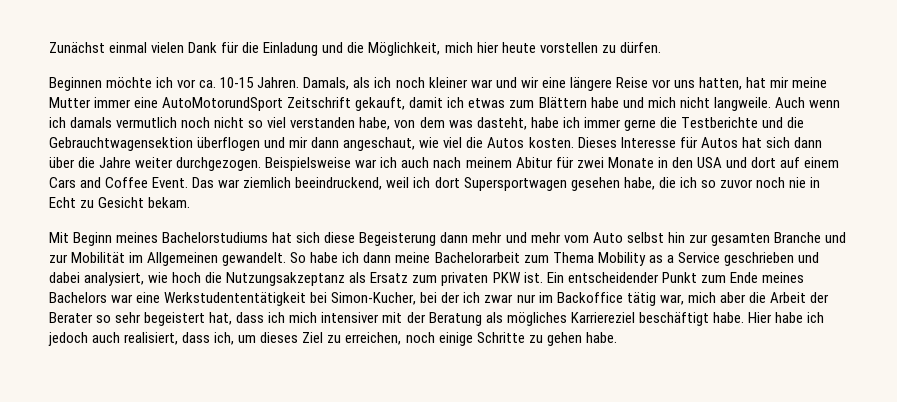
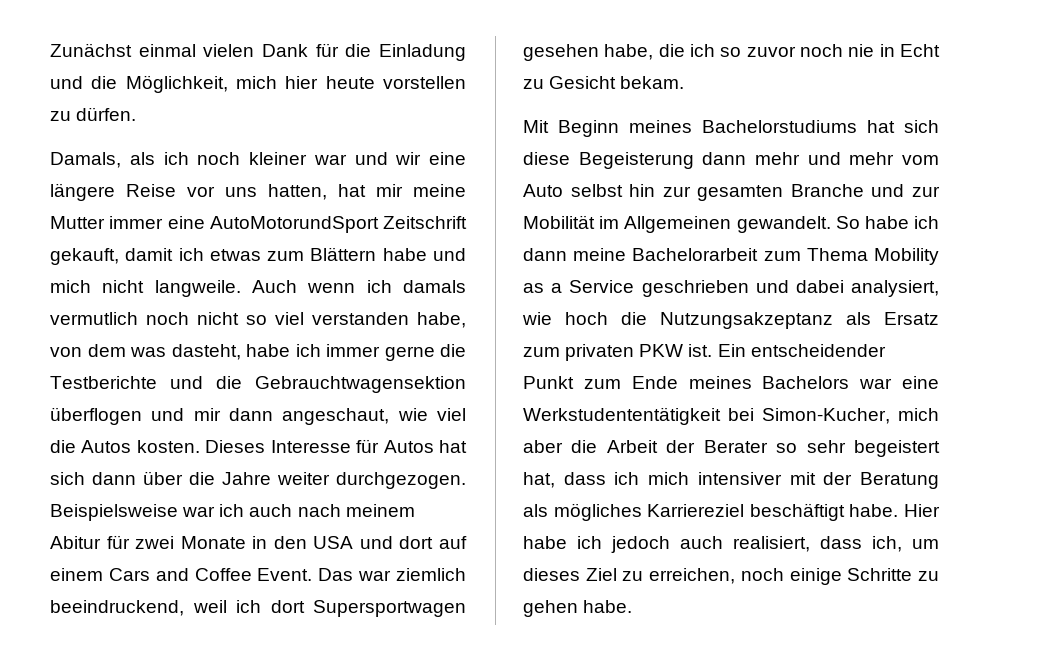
[49,77,300,91] Beginnen möchte ich vor ca. 10-15 Jahren. -> (137, 114) none
[420,292,684,306] bei der ich zwar nur im Backoffice tätig war, -> (890, 416) none

